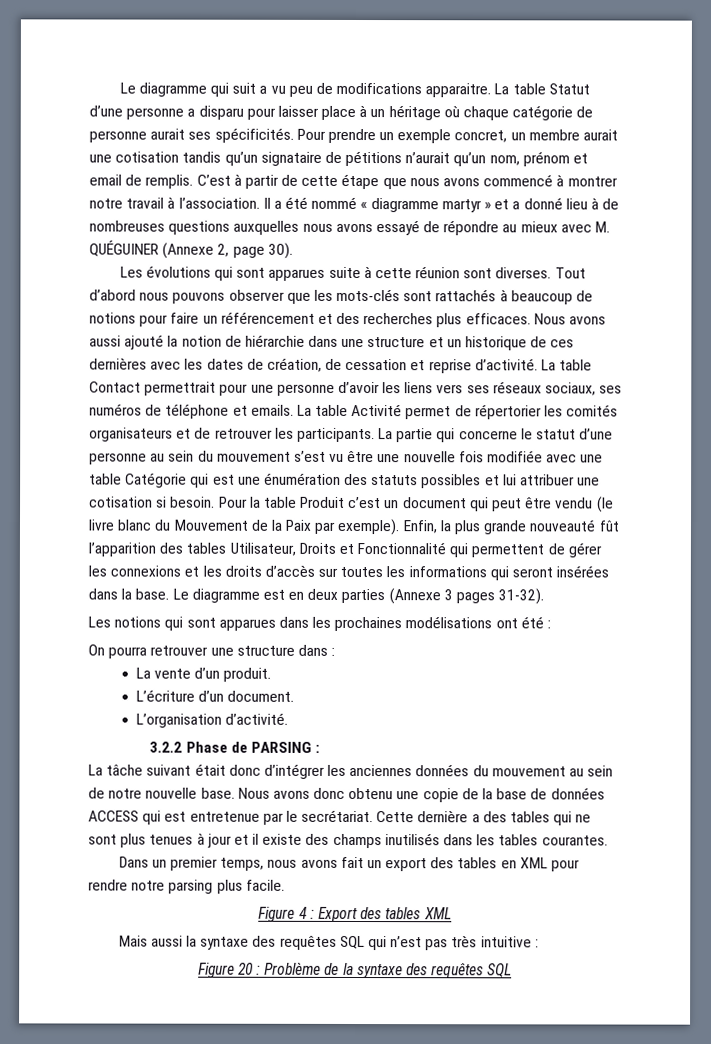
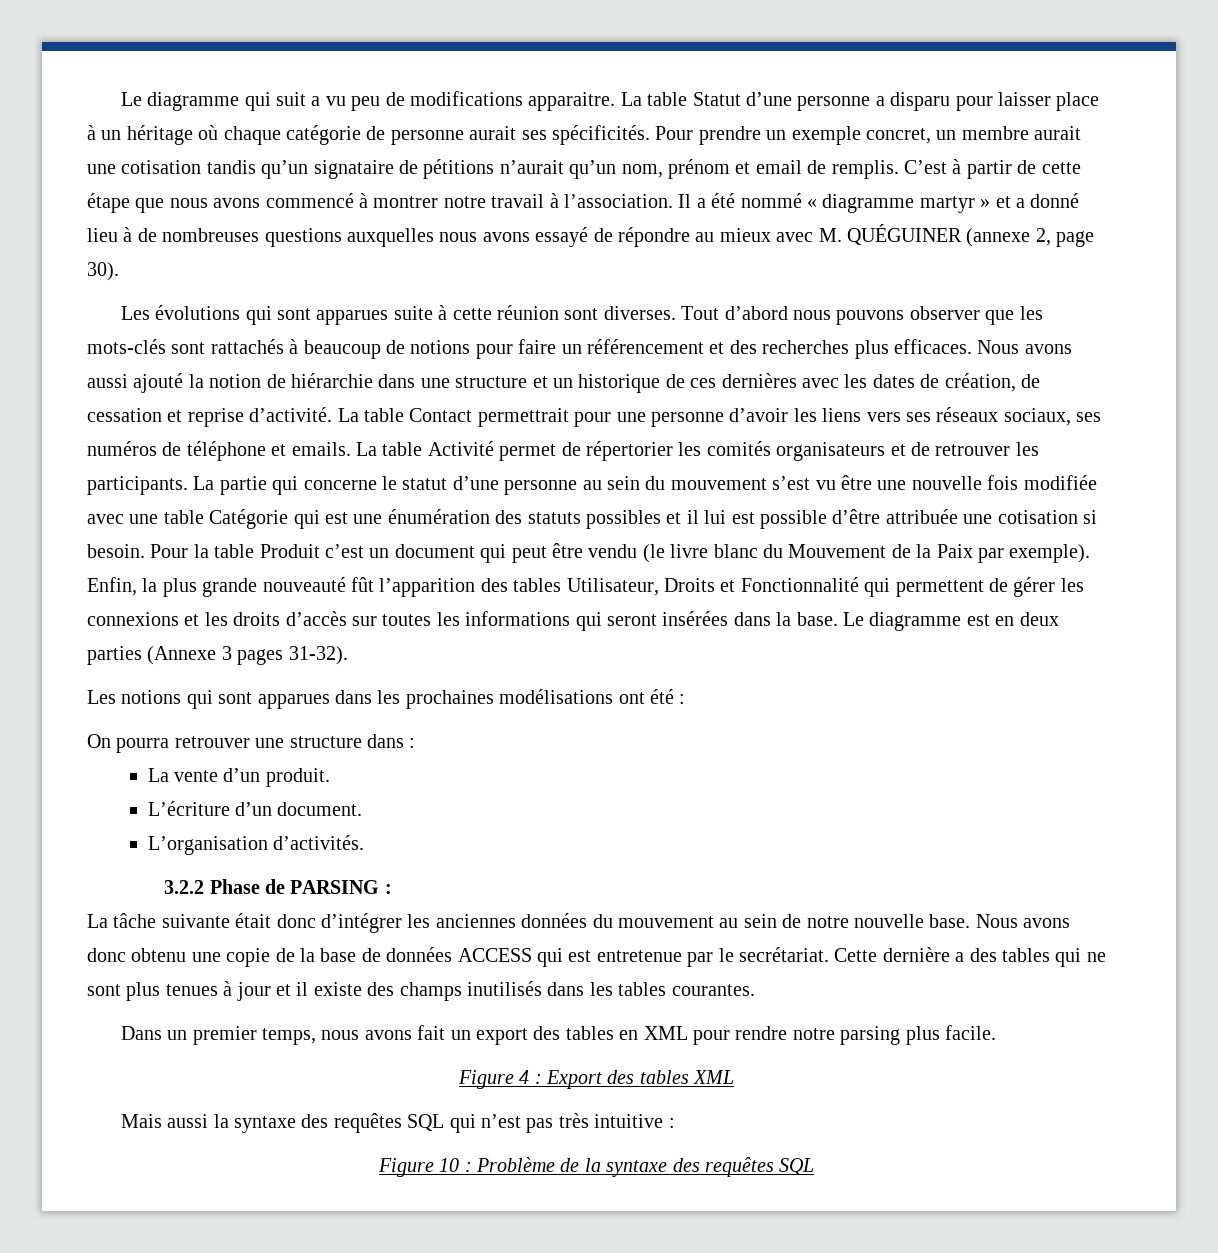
[162,242,215,259] (Annexe -> [966,228,1031,247] (annexe
[502,474,576,486] lui attribuer -> [686,509,958,529] il lui est possible d’être attribuée
[224,712,288,725] d’activité. -> [272,835,364,850] d’activités.
[146,764,192,776] suivant -> [161,914,230,928] suivante
[237,962,253,975] 20 -> [439,1158,460,1172] 10

